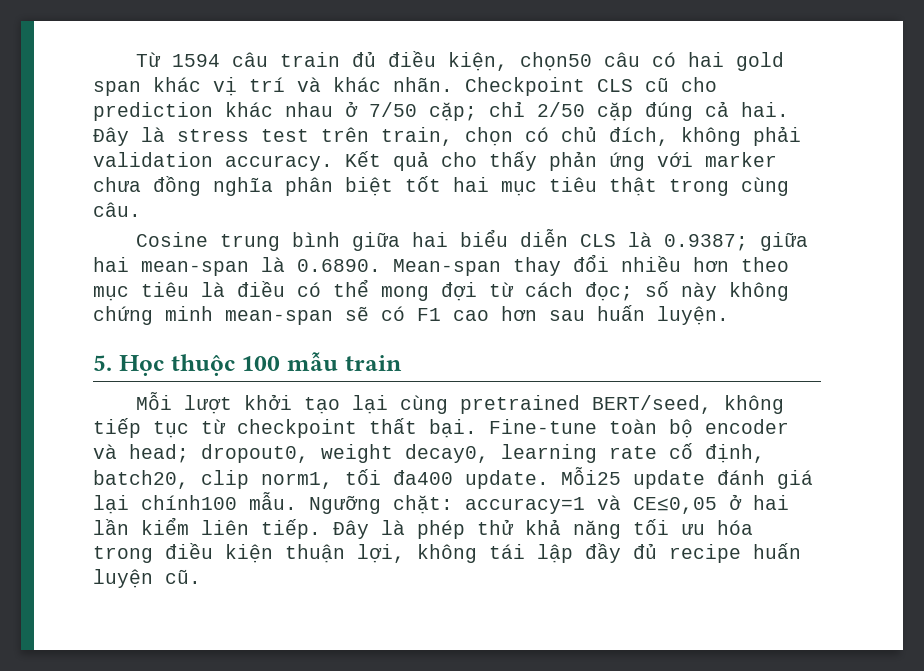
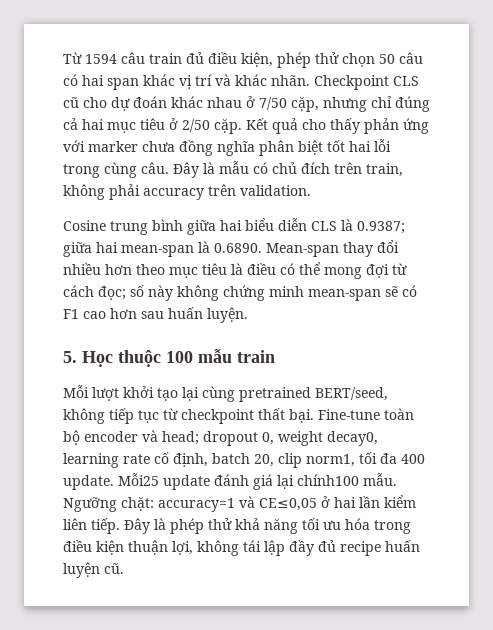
[519,52,592,71] chọn50 -> [277,52,395,68] phép thử chọn 50
[735,52,784,71] gold -> (104, 80) none
[93,102,213,121] prediction -> [111,96,167,111] dự đoán
[429,101,789,121] [93,126,801,146] [93,152,333,171] cặp; chỉ 2/50 cặp đúng cả hai. Đây là stress test trên train, chọn có chủ đích, không phải validation accuracy. -> [291,96,430,112] [63,118,242,134] cặp, nhưng chỉ đúng cả hai mục tiêu ở 2/50 cặp.
[501,177,657,196] mục tiêu thật -> [374,139,391,152] lỗi
(141, 209) none -> [173,161,403,178] [63,184,311,200] Đây là mẫu có chủ đích trên train, không phải accuracy trên validation.
[201,444,309,463] dropout0, -> [203,431,274,446] dropout 0,
[93,470,189,489] batch20, -> [212,453,274,467] batch 20,
[393,470,453,485] đa400 -> [380,453,425,464] đa 400

